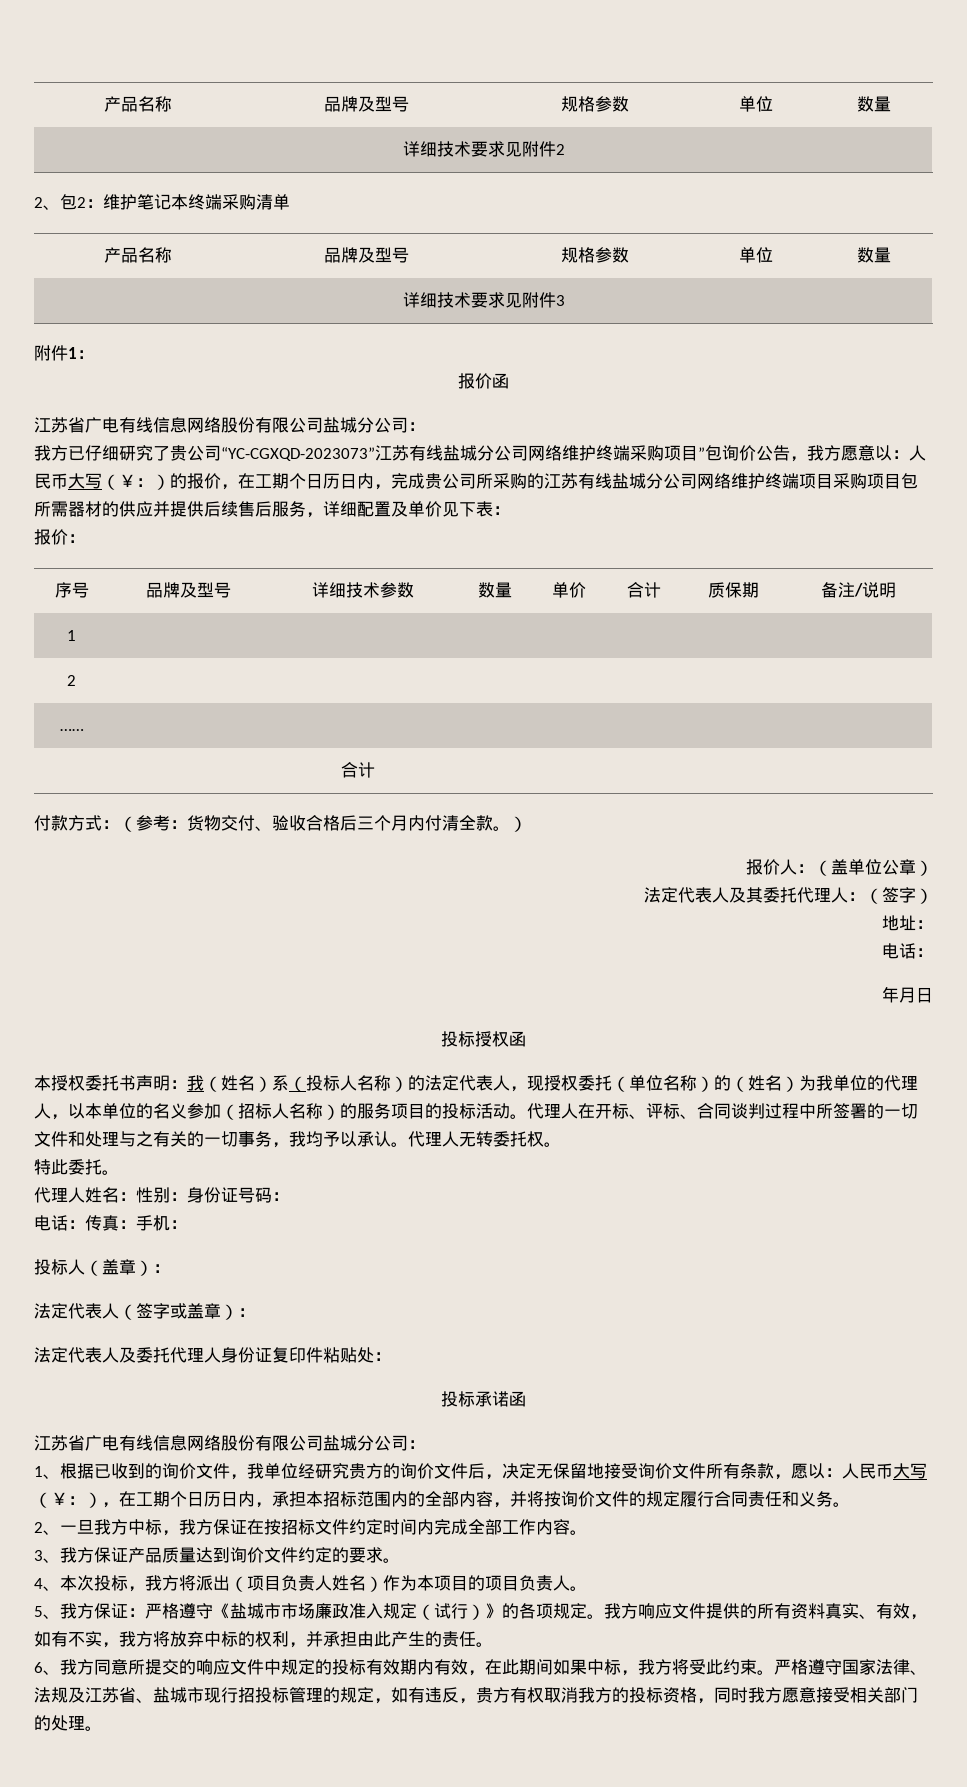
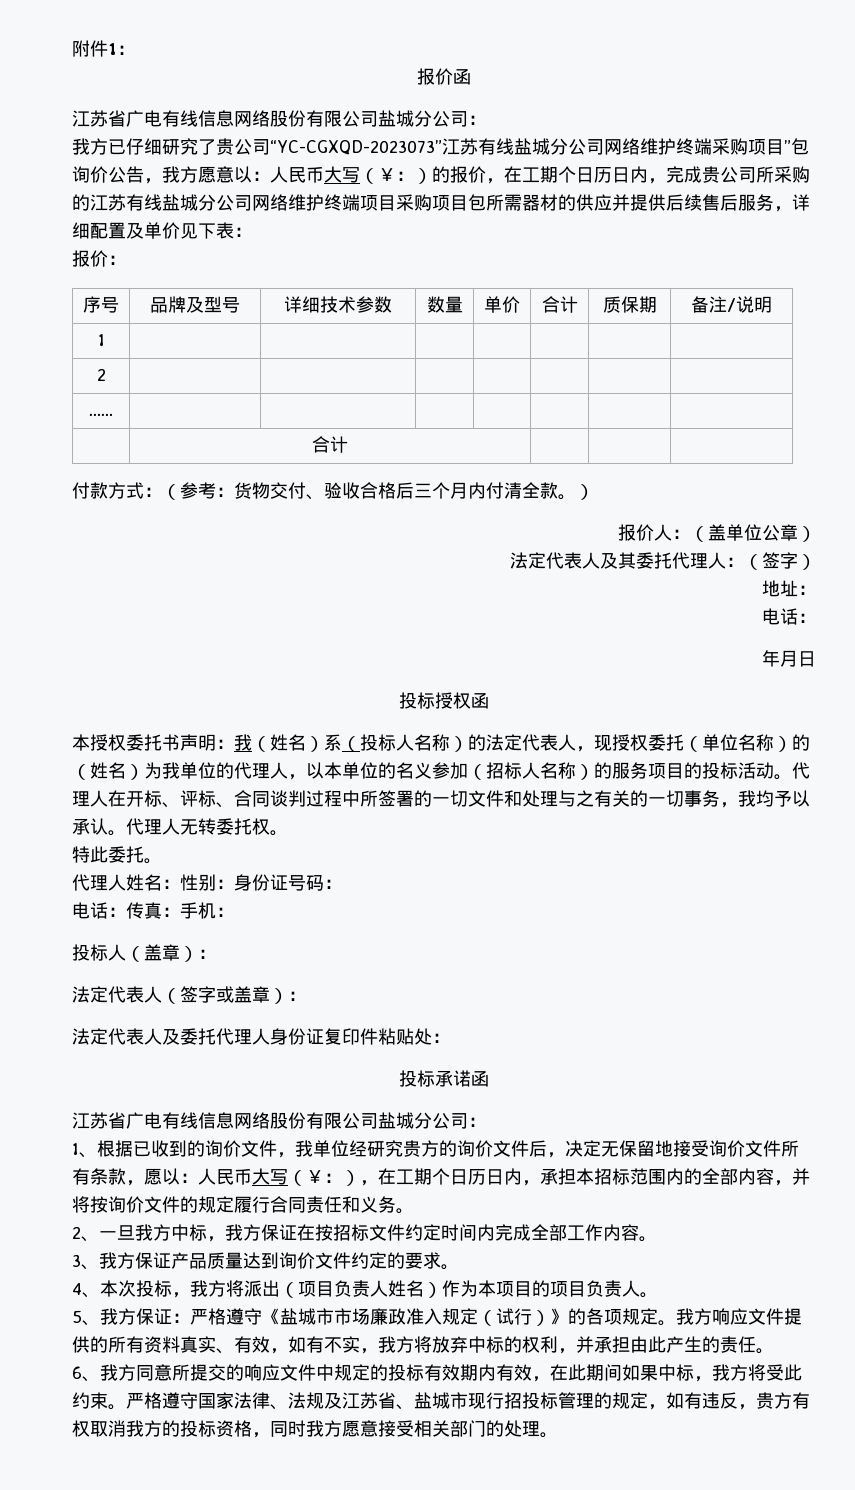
[103,96,172,112] [323,96,409,112] [560,96,629,112] [738,96,773,112] [856,96,891,112] [402,141,565,157] [34,194,290,210] [103,247,172,263] [323,247,409,263] [560,247,629,263] [738,247,773,263] [856,247,891,263] [402,292,565,308] 产品名称 | 品牌及型号 | 规格参数 | 单位 | 数量 // 详细技术要求见附件2 // 2、包2：维护笔记本终端采购清单 // 产品名称 | 品牌及型号 | 规格参数 | 单位 | 数量 // 详细技术要求见附件3 // -> (72, 48) none

